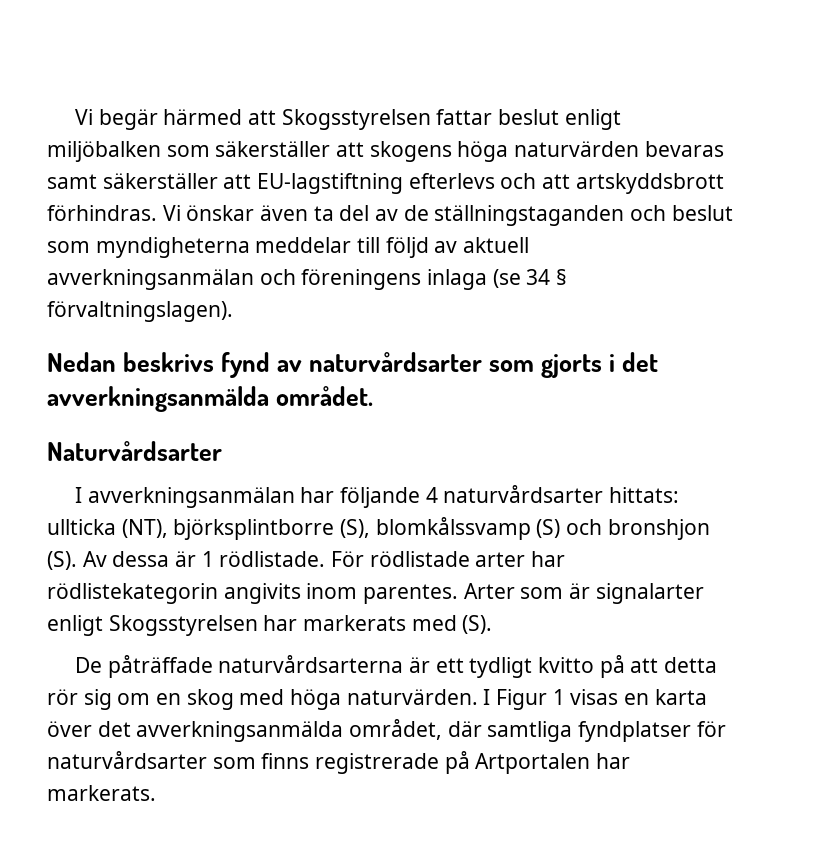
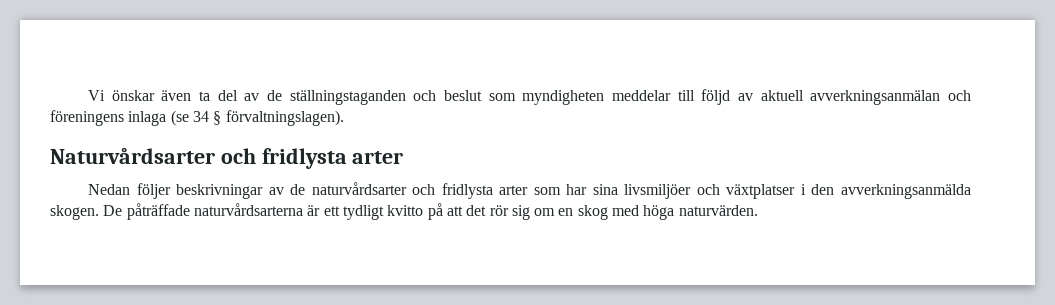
[75,109,621,130] [47,141,724,162] [47,173,724,194] [47,205,181,221] Vi begär härmed att Skogsstyrelsen fattar beslut enligt miljöbalken som säkerställer att skogens höga naturvärden bevaras samt säkerställer att EU-lagstiftning efterlevs och att artskyddsbrott förhindras. Vi -> [88,90,106,101] Vi
[95,237,250,258] myndigheterna -> [522,90,605,105] myndigheten
[47,352,659,378] [47,386,374,412] [47,441,222,461] [75,485,680,508] [47,517,710,540] [47,551,566,570] [47,583,704,604] [47,615,493,636] Nedan beskrivs fynd av naturvårdsarter som gjorts i det avverkningsanmälda området. // Naturvårdsarter // I avverkningsanmälan har följande 4 naturvårdsarter hittats: ullticka (NT), björksplintborre (S), blomkålssvamp (S) och bronshjon (S). Av dessa är 1 rödlistade. För rödlistade arter har rödlistekategorin angivits inom parentes. Arter som är signalarter enligt Skogsstyrelsen har markerats med (S). // -> [50,147,404,169] [88,182,971,199] [50,205,99,220] Naturvårdsarter och fridlysta arter // Nedan följer beskrivningar av de naturvårdsarter och fridlysta arter som har sina livsmiljöer och växtplatser i den avverkningsanmälda skogen.
[664,657,718,673] detta -> [466,205,487,216] det
[483,689,707,710] [47,719,726,742] [47,751,631,774] [47,785,156,801] I Figur 1 visas en karta över det avverkningsanmälda området, där samtliga fyndplatser för naturvårdsarter som finns registrerade på Artportalen har markerats. -> (758, 210) none

